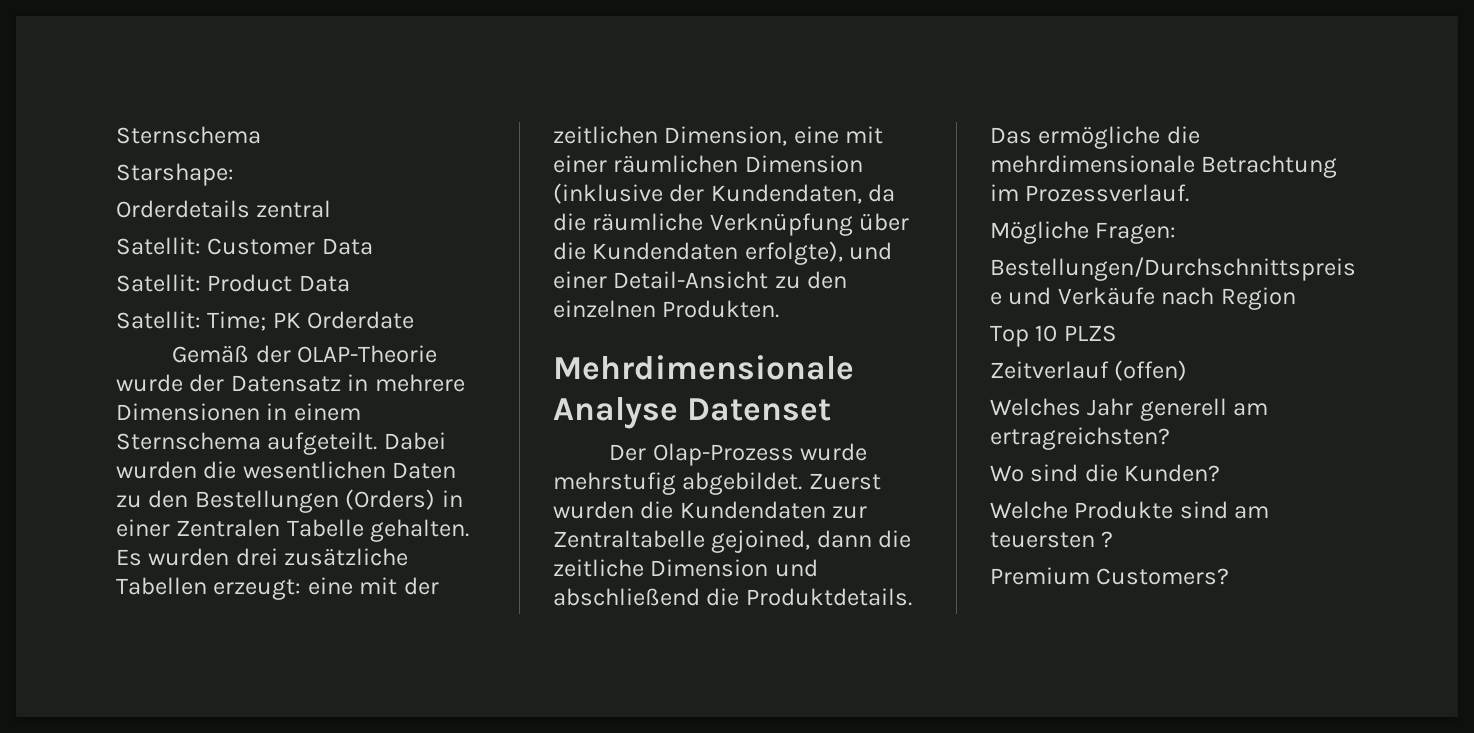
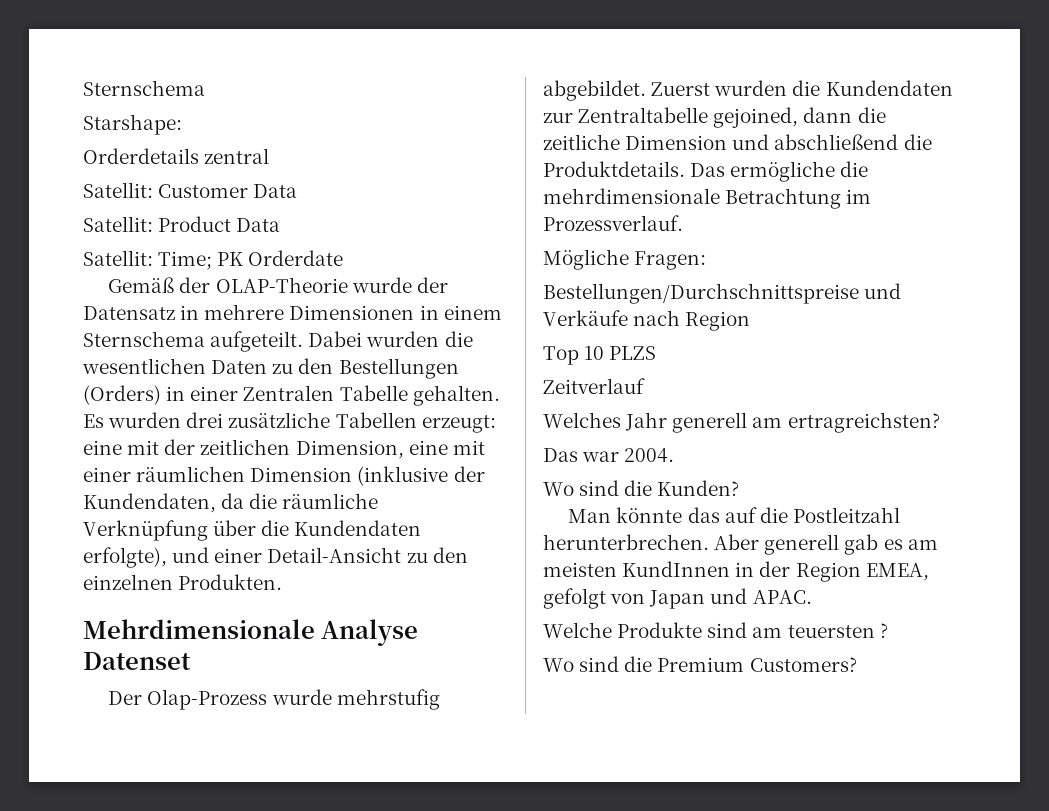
[1114,360,1188,381] (offen) -> (645, 386) none
(1170, 438) none -> [543,448,675,463] // Das war 2004.
(1221, 473) none -> [568,507,900,523] [543,534,938,555] [543,561,929,582] [543,588,812,609] // Man könnte das auf die Postleitzahl herunterbrechen. Aber generell gab es am meisten KundInnen in der Region EMEA, gefolgt von Japan und APAC.
(1114, 539) none -> [543,656,653,672] Wo sind die

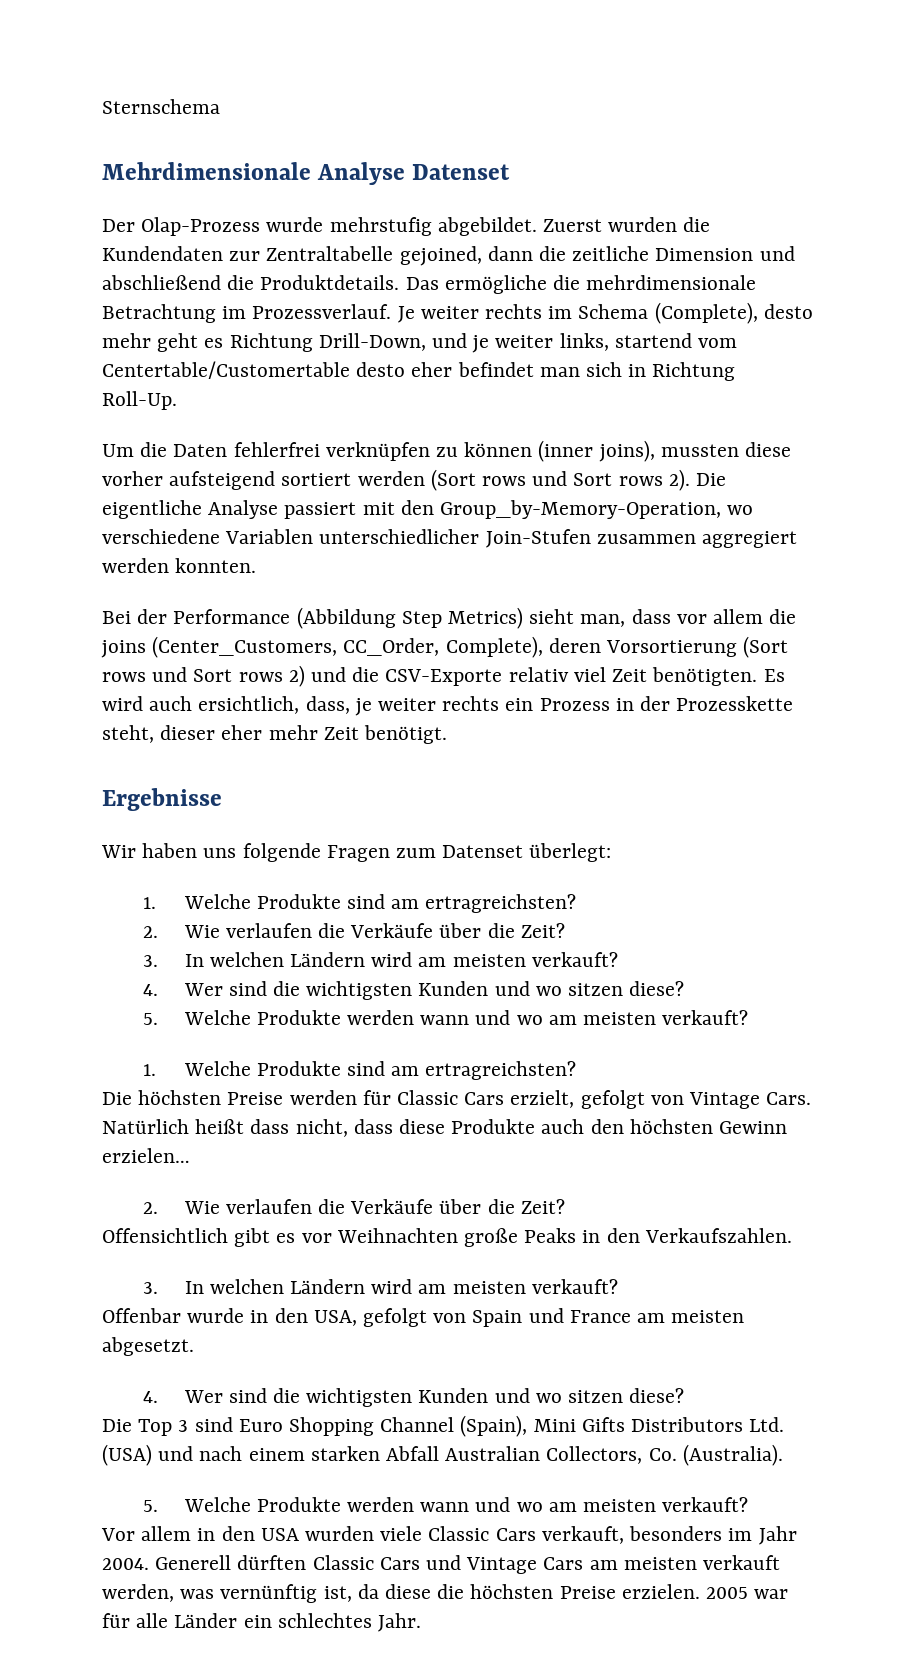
[83,80,205,96] [83,114,182,135] [83,148,270,164] [83,182,298,198] [83,216,281,232] [83,250,344,270] [108,277,448,293] [83,304,502,320] [83,331,473,352] [82,358,459,379] [83,385,500,406] [83,412,496,433] [83,439,485,459] [83,466,485,486] [83,493,379,513] [83,520,422,541] [83,547,468,568] [83,574,283,590] Sternschema // Starshape: // Orderdetails zentral // Satellit: Customer Data // Satellit: Product Data // Satellit: Time; PK Orderdate // Gemäß der OLAP-Theorie wurde der Datensatz in mehrere Dimensionen in einem Sternschema aufgeteilt. Dabei wurden die wesentlichen Daten zu den Bestellungen (Orders) in einer Zentralen Tabelle gehalten. Es wurden drei zusätzliche Tabellen erzeugt: eine mit der zeitlichen Dimension, eine mit einer räumlichen Dimension (inklusive der Kundendaten, da die räumliche Verknüpfung über die Kundendaten erfolgte), und einer Detail-Ansicht zu den einzelnen Produkten. -> [102,99,220,114] Sternschema
[543,249,707,270] [543,283,902,304] [543,310,751,331] [543,346,657,365] [543,378,645,394] [543,412,940,433] [543,448,675,463] [543,480,740,496] [568,507,900,523] [543,534,938,555] [543,561,929,582] [543,588,812,609] [543,622,888,638] [543,656,857,672] // Mögliche Fragen: // Bestellungen/Durchschnittspreise und Verkäufe nach Region // Top 10 PLZS // Zeitverlauf // Welches Jahr generell am ertragreichsten? // Das war 2004. // Wo sind die Kunden? // Man könnte das auf die Postleitzahl herunterbrechen. Aber generell gab es am meisten KundInnen in der Region EMEA, gefolgt von Japan und APAC. // Welche Produkte sind am teuersten ? // Wo sind die Premium Customers? -> [397,302,813,324] [102,333,738,353] [102,361,736,381] [102,391,177,410] [102,440,792,462] [102,469,727,491] [102,500,754,519] [102,529,798,548] [102,558,257,573] [102,607,797,629] [101,636,789,658] [102,665,785,687] [102,696,794,716] [102,725,448,744] [102,788,222,811] [101,843,612,862] [143,894,577,913] [143,923,565,938] [143,952,618,967] [143,981,685,1000] [143,1010,749,1025] [143,1061,577,1080] [102,1090,812,1109] [102,1119,788,1137] [102,1148,190,1163] [143,1199,565,1214] [102,1228,792,1247] [143,1279,618,1294] [102,1308,745,1327] [102,1337,194,1356] [143,1388,685,1407] [102,1415,785,1437] [102,1444,783,1466] [143,1497,749,1512] [101,1526,797,1545] [102,1555,781,1574] [102,1584,789,1603] [102,1613,422,1632] Je weiter rechts im Schema (Complete), desto mehr geht es Richtung Drill-Down, und je weiter links, startend vom Centertable/Customertable desto eher befindet man sich in Richtung Roll-Up. // Um die Daten fehlerfrei verknüpfen zu können (inner joins), mussten diese vorher aufsteigend sortiert werden (Sort rows und Sort rows 2). Die eigentliche Analyse passiert mit den Group_by-Memory-Operation, wo verschiedene Variablen unterschiedlicher Join-Stufen zusammen aggregiert werden konnten. // Bei der Performance (Abbildung Step Metrics) sieht man, dass vor allem die joins (Center_Customers, CC_Order, Complete), deren Vorsortierung (Sort rows und Sort rows 2) und die CSV-Exporte relativ viel Zeit benötigten. Es wird auch ersichtlich, dass, je weiter rechts ein Prozess in der Prozesskette steht, dieser eher mehr Zeit benötigt. // Ergebnisse // Wir haben uns folgende Fragen zum Datenset überlegt: // 1. Welche Produkte sind am ertragreichsten? // 2. Wie verlaufen die Verkäufe über die Zeit? // 3. In welchen Ländern wird am meisten verkauft? // 4. Wer sind die wichtigsten Kunden und wo sitzen diese? // 5. Welche Produkte werden wann und wo am meisten verkauft? // 1. Welche Produkte sind am ertragreichsten? // Die höchsten Preise werden für Classic Cars erzielt, gefolgt von Vintage Cars. Natürlich heißt dass nicht, dass diese Produkte auch den höchsten Gewinn erzielen… // 2. Wie verlaufen die Verkäufe über die Zeit? // Offensichtlich gibt es vor Weihnachten große Peaks in den Verkaufszahlen. // 3. In welchen Ländern wird am meisten verkauft? // Offenbar wurde in den USA, gefolgt von Spain und France am meisten abgesetzt. // 4. Wer sind die wichtigsten Kunden und wo sitzen diese? // Die Top 3 sind Euro Shopping Channel (Spain), Mini Gifts Distributors Ltd. (USA) und nach einem starken Abfall Australian Collectors, Co. (Australia). // 5. Welche Produkte werden wann und wo am meisten verkauft? // Vor allem in den USA wurden viele Classic Cars verkauft, besonders im Jahr 2004. Generell dürften Classic Cars und Vintage Cars am meisten verkauft werden, was vernünftig ist, da diese die höchsten Preise erzielen. 2005 war für alle Länder ein schlechtes Jahr.

